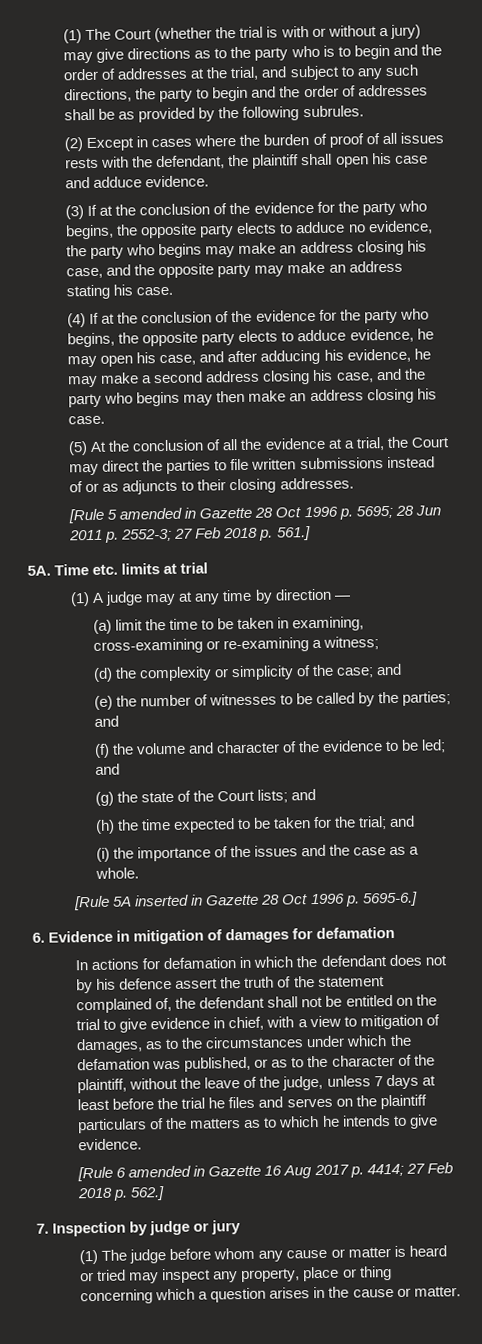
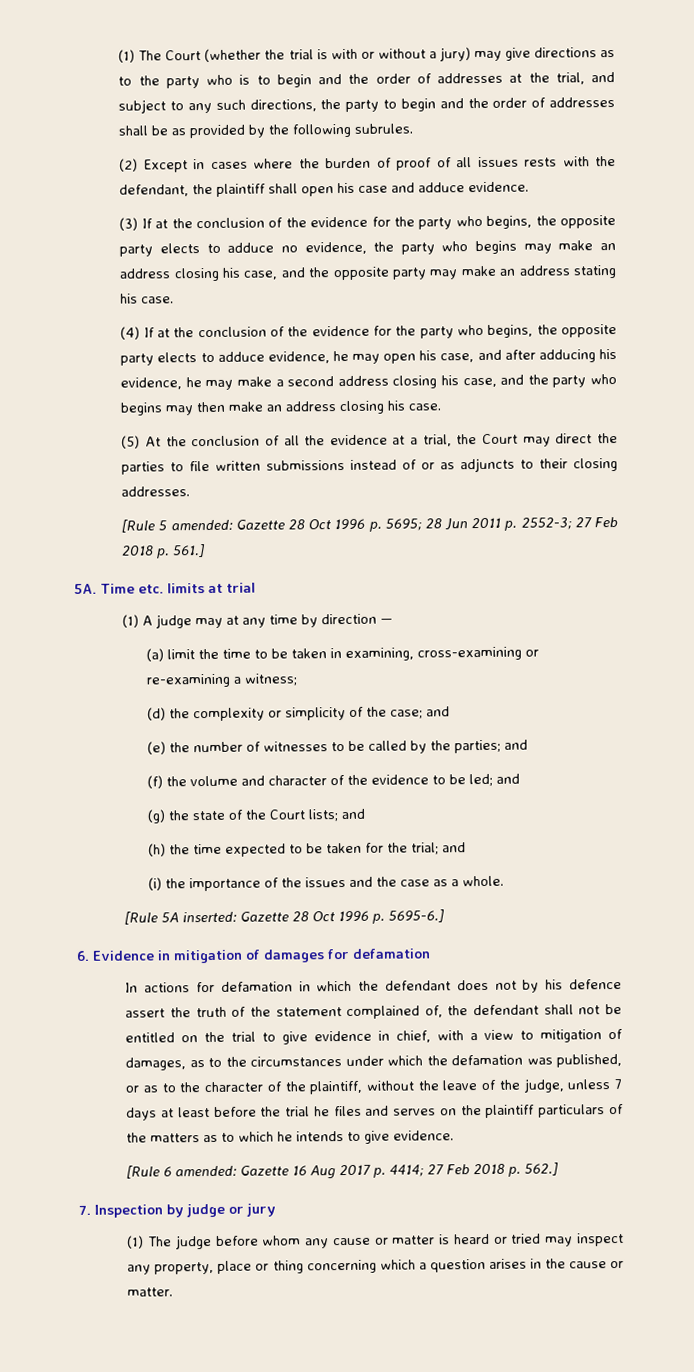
[119,507,197,520] amended in -> [170,519,233,532] amended:
[134,894,204,907] inserted in -> [182,911,238,924] inserted:
[128,1165,206,1178] amended in -> [175,1165,238,1178] amended:

